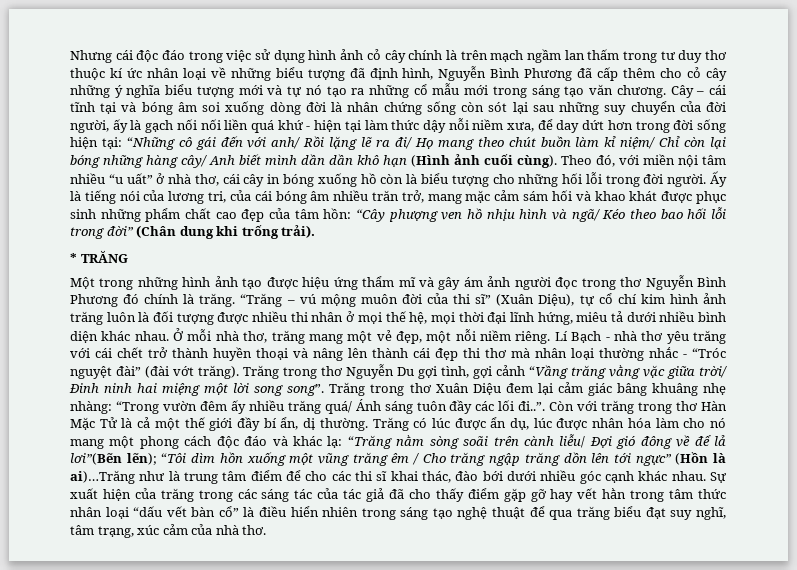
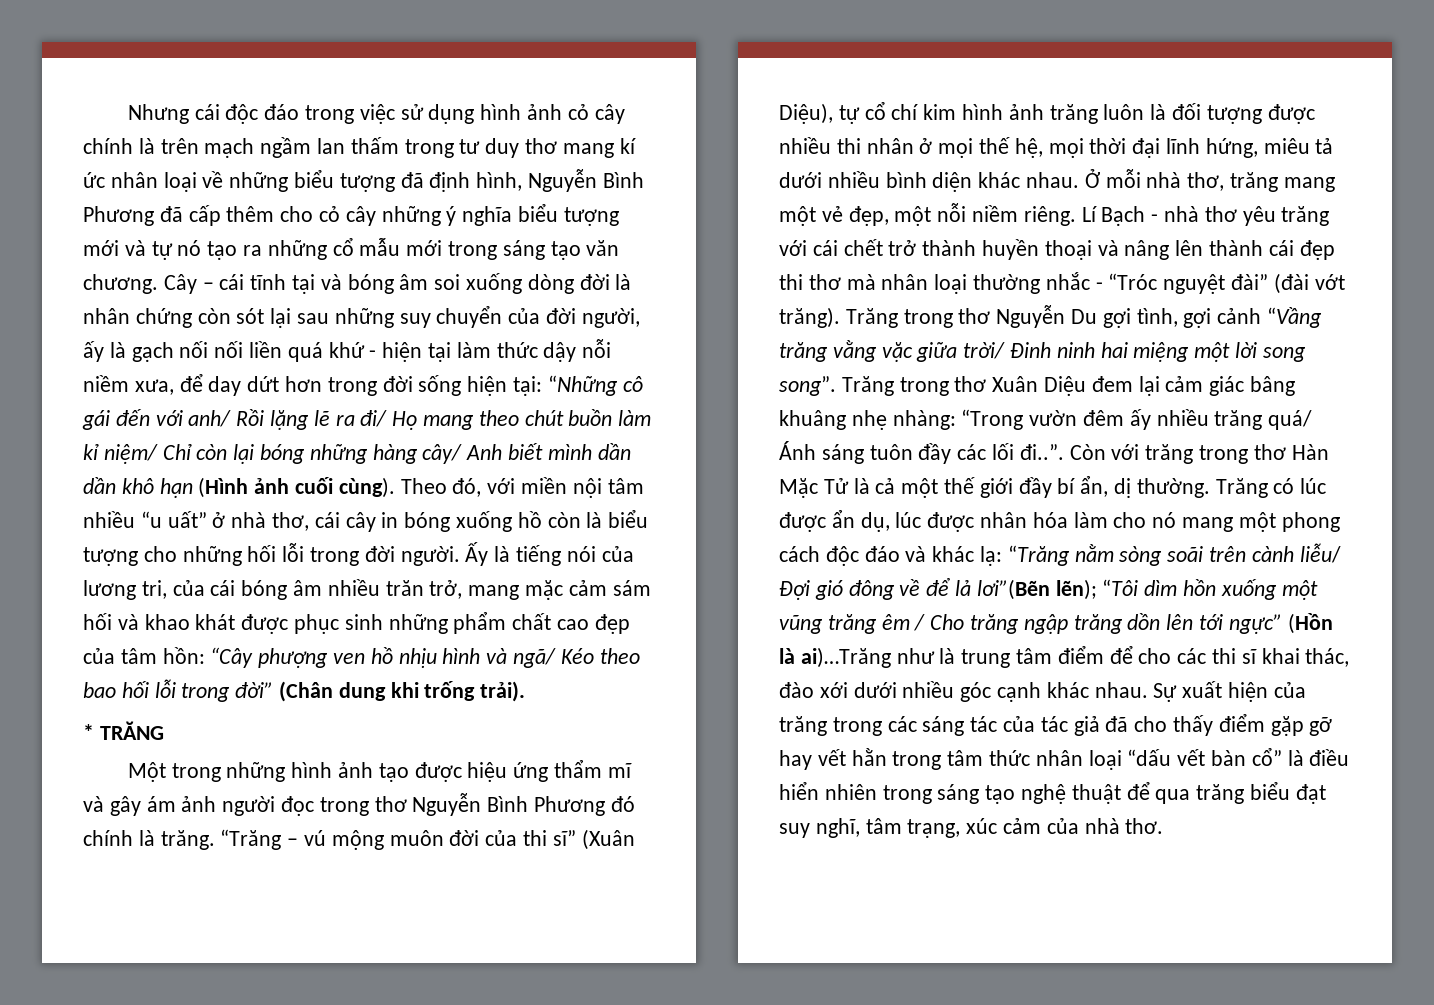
[70,68,105,80] thuộc -> [562,143,614,158] mang
[426,101,456,115] sống -> (192, 318) none
[482,471,503,481] bới -> [819,682,848,698] xới

